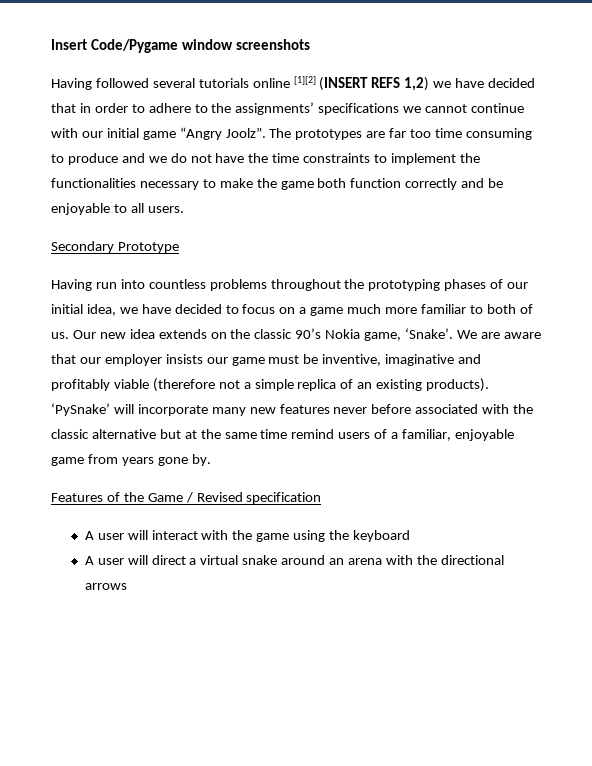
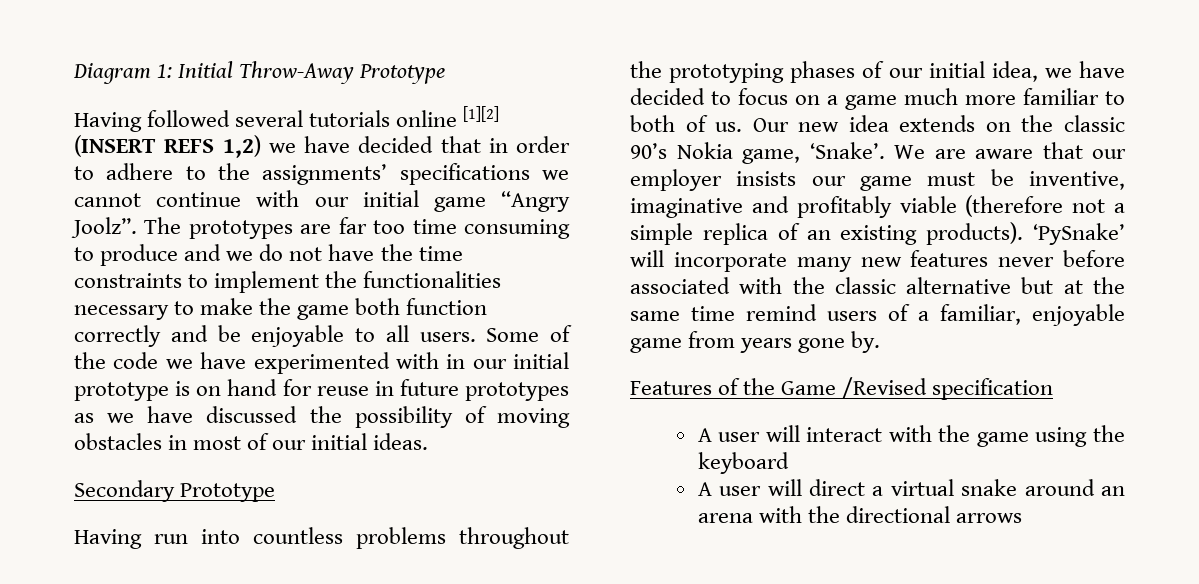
[51,39,310,53] Insert Code/Pygame window screenshots -> [73,61,446,84] Diagram 1: Initial Throw-Away Prototype
(184, 209) none -> [486,325,572,342] [74,352,569,374] [74,379,569,401] [74,406,570,428] [74,433,429,450] Some of the code we have experimented with in our initial prototype is on hand for reuse in future prototypes as we have discussed the possibility of moving obstacles in most of our initial ideas.
[185,492,243,503] / Revised -> [842,377,928,399] /Revised

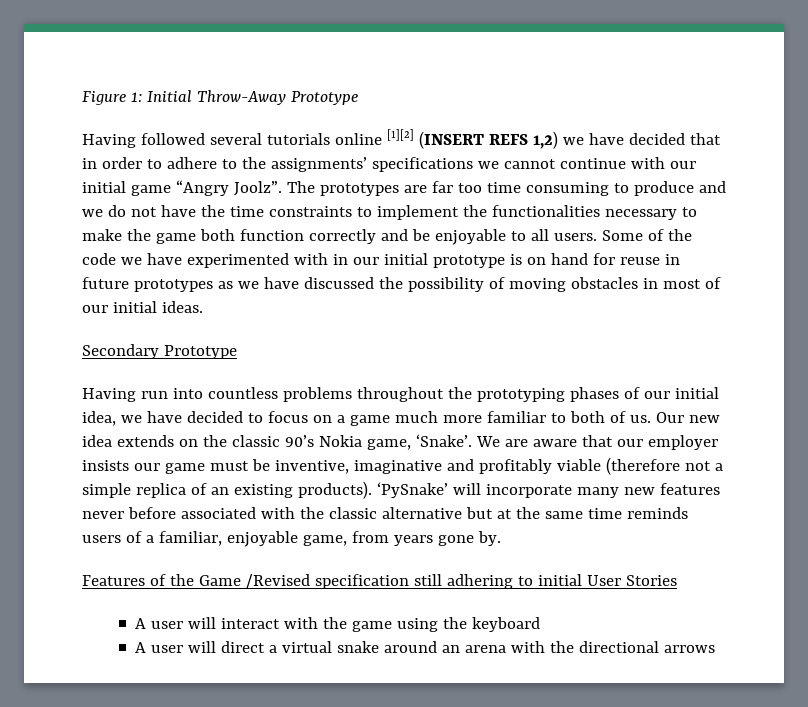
[73,63,151,84] Diagram -> [82,91,126,105] Figure
[746,304,817,321] remind -> [626,507,688,519] reminds
[630,338,682,353] game -> [302,535,347,546] game,
(1054, 389) none -> [413,574,677,589] still adhering to initial User Stories

